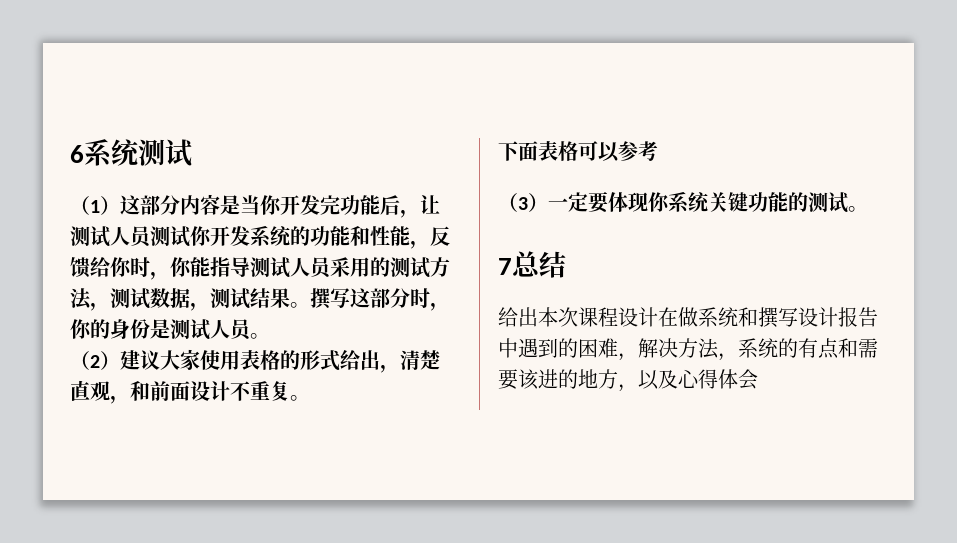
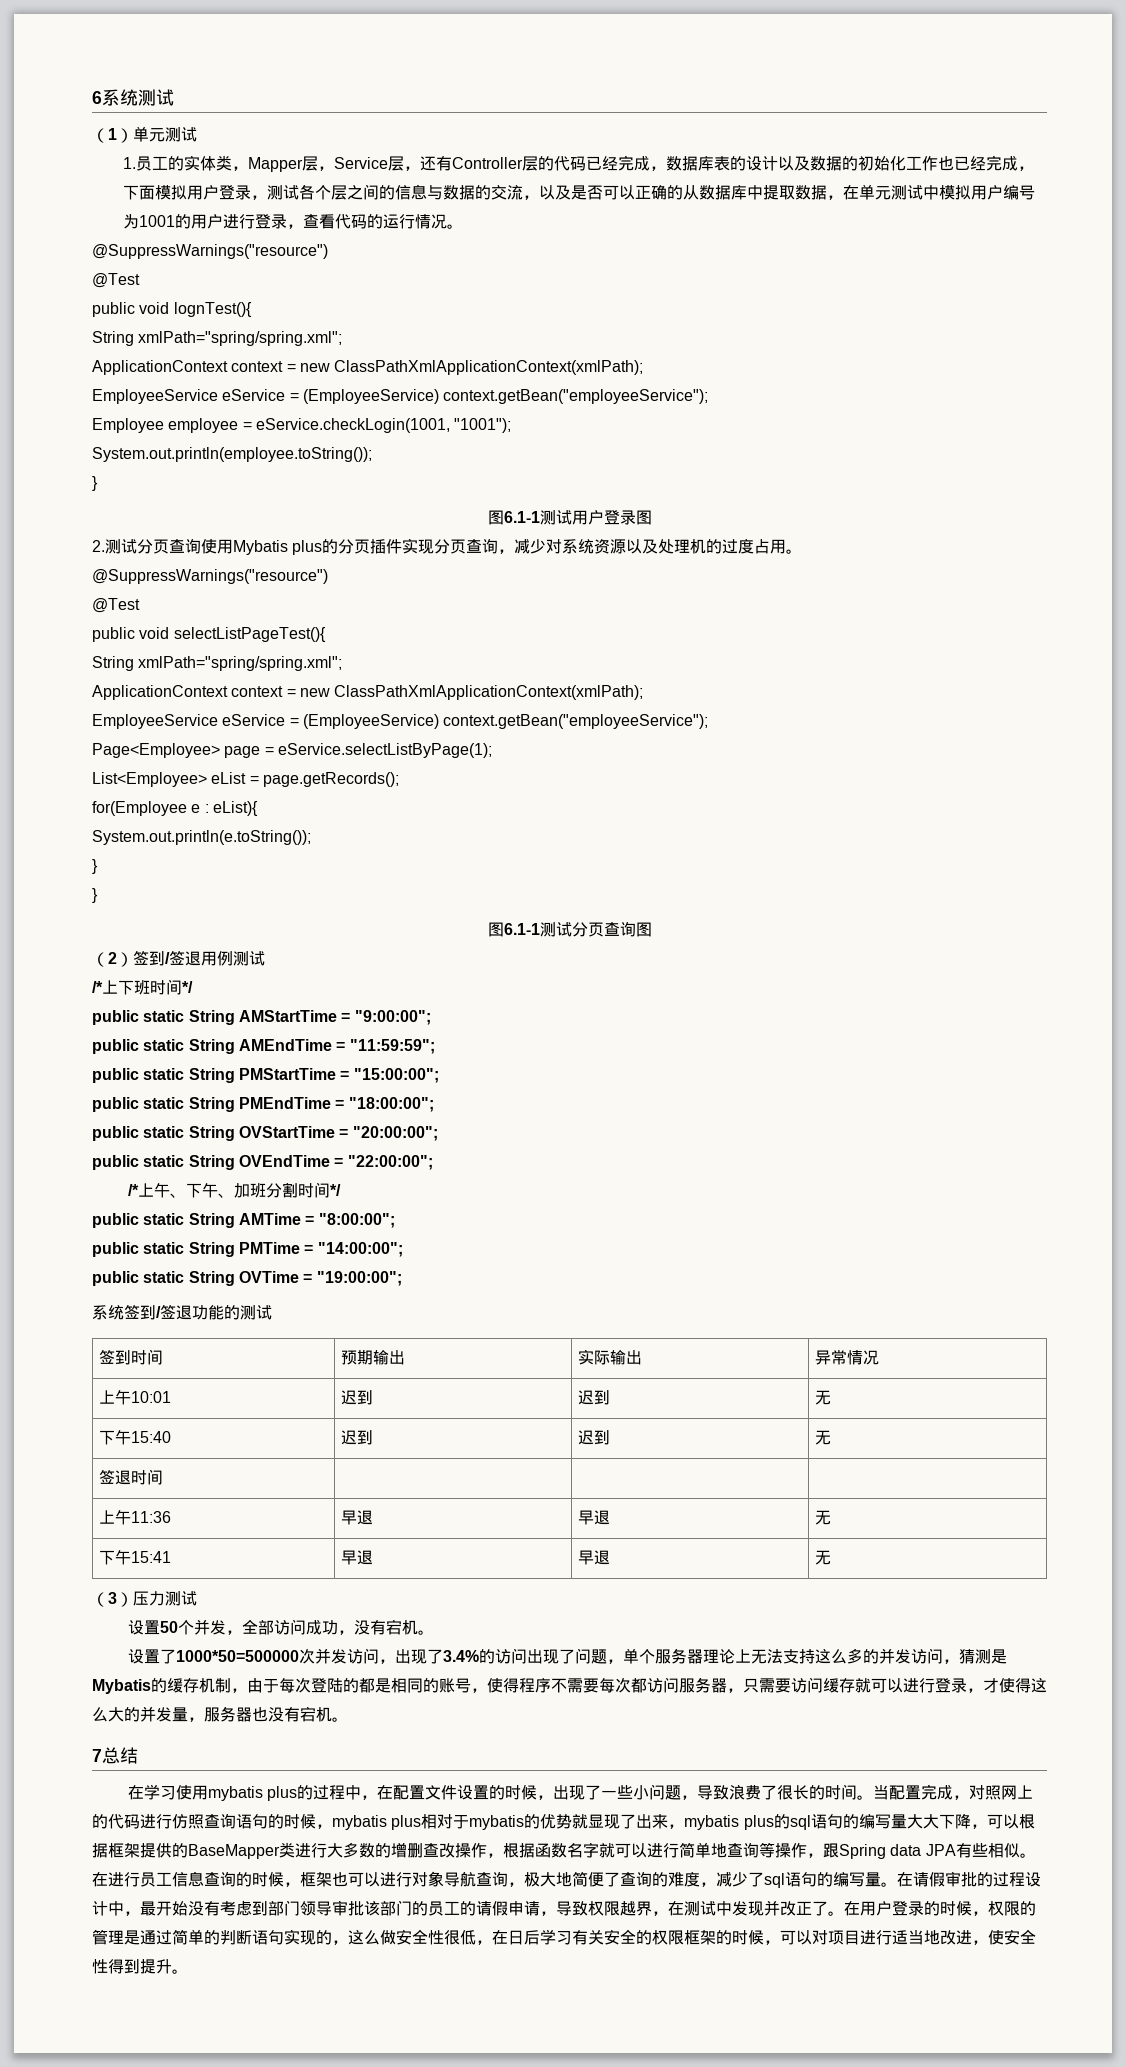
[120,194,440,218] [70,225,450,249] [70,257,450,280] [70,288,450,311] [70,319,270,341] [70,349,440,373] [70,380,310,404] [498,141,658,162] [498,191,868,213] [498,251,566,278] [498,307,878,328] [498,338,878,361] [498,369,758,392] 这部分内容是当你开发完功能后，让测试人员测试你开发系统的功能和性能，反馈给你时，你能指导测试人员采用的测试方法，测试数据，测试结果。撰写这部分时，你的身份是测试人员。 // （2）建议大家使用表格的形式给出，清楚直观，和前面设计不重复。 // 下面表格可以参考 // （3）一定要体现你系统关键功能的测试。 // 7总结 // 给出本次课程设计在做系统和撰写设计报告中遇到的困难，解决方法，系统的有点和需要该进的地方，以及心得体会 -> [133,126,197,142] [123,155,1035,172] [123,184,1036,200] [123,214,464,229] [92,244,328,259] [92,273,140,288] [92,302,252,317] [92,331,343,346] [92,360,644,375] [92,389,709,404] [92,418,512,433] [92,447,372,462] [92,476,98,491] [487,510,652,525] [92,538,803,555] [92,569,328,584] [92,598,140,613] [92,627,326,642] [92,656,343,671] [92,685,644,700] [92,714,709,729] [92,743,492,758] [92,772,399,787] [92,801,258,816] [92,830,311,845] [92,859,98,874] [92,888,98,903] [487,921,652,937] [92,950,265,967] [92,979,193,995] [92,1010,431,1025] [92,1039,435,1054] [92,1068,439,1083] [92,1097,434,1112] [92,1126,438,1141] [92,1155,433,1170] [127,1182,341,1198] [92,1213,395,1228] [92,1242,403,1257] [92,1271,402,1286] [92,1304,272,1320] [99,1349,164,1365] [341,1350,406,1365] [578,1349,643,1365] [815,1350,880,1365] [99,1390,172,1405] [341,1390,374,1405] [578,1390,611,1405] [815,1390,832,1405] [99,1430,172,1445] [341,1430,374,1445] [578,1430,611,1445] [815,1430,832,1445] [99,1469,164,1485] [99,1510,172,1525] [341,1510,374,1525] [578,1510,611,1525] [815,1510,832,1525] [99,1550,172,1565] [341,1550,374,1565] [578,1550,611,1565] [815,1550,832,1565] [92,1591,197,1607] [127,1619,434,1635] [127,1648,1007,1664] [92,1677,1047,1694] [92,1706,348,1722] [92,1747,138,1764] [127,1784,1033,1801] [92,1813,1035,1830] [92,1842,1036,1859] [92,1871,1041,1888] [92,1900,1036,1916] [92,1929,1036,1945] [92,1959,188,1974] 单元测试 // 1.员工的实体类，Mapper层，Service层，还有Controller层的代码已经完成，数据库表的设计以及数据的初始化工作也已经完成，下面模拟用户登录，测试各个层之间的信息与数据的交流，以及是否可以正确的从数据库中提取数据，在单元测试中模拟用户编号为1001的用户进行登录，查看代码的运行情况。 // @SuppressWarnings("resource") // @Test // public void lognTest(){ // String xmlPath="spring/spring.xml"; // ApplicationContext context = new ClassPathXmlApplicationContext(xmlPath); // EmployeeService eService = (EmployeeService) context.getBean("employeeService"); // Employee employee = eService.checkLogin(1001, "1001"); // System.out.println(employee.toString()); // } // 图6.1-1测试用户登录图 // 2.测试分页查询使用Mybatis plus的分页插件实现分页查询，减少对系统资源以及处理机的过度占用。 // @SuppressWarnings("resource") // @Test // public void selectListPageTest(){ // String xmlPath="spring/spring.xml"; // ApplicationContext context = new ClassPathXmlApplicationContext(xmlPath); // EmployeeService eService = (EmployeeService) context.getBean("employeeService"); // Page<Employee> page = eService.selectListByPage(1); // List<Employee> eList = page.getRecords(); // for(Employee e : eList){ // System.out.println(e.toString()); // } // } // 图6.1-1测试分页查询图 // （2）签到/签退用例测试 // /*上下班时间*/ // public static String AMStartTime = "9:00:00"; // public static String AMEndTime = "11:59:59"; // public static String PMStartTime = "15:00:00"; // public static String PMEndTime = "18:00:00"; // public static String OVStartTime = "20:00:00"; // public static String OVEndTime = "22:00:00"; // /*上午、下午、加班分割时间*/ // public static String AMTime = "8:00:00"; // public static String PMTime = "14:00:00"; // public static String OVTime = "19:00:00"; // 系统签到/签退功能的测试 // 签到时间 | 预期输出 | 实际输出 | 异常情况 // 上午10:01 | 迟到 | 迟到 | 无 // 下午15:40 | 迟到 | 迟到 | 无 // 签退时间 | | | // 上午11:36 | 早退 | 早退 | 无 // 下午15:41 | 早退 | 早退 | 无 // （3）压力测试 // 设置50个并发，全部访问成功，没有宕机。 // 设置了1000*50=500000次并发访问，出现了3.4%的访问出现了问题，单个服务器理论上无法支持这么多的并发访问，猜测是Mybatis的缓存机制，由于每次登陆的都是相同的账号，使得程序不需要每次都访问服务器，只需要访问缓存就可以进行登录，才使得这么大的并发量，服务器也没有宕机。 // 7总结 // 在学习使用mybatis plus的过程中，在配置文件设置的时候，出现了一些小问题，导致浪费了很长的时间。当配置完成，对照网上的代码进行仿照查询语句的时候，mybatis plus相对于mybatis的优势就显现了出来，mybatis plus的sql语句的编写量大大下降，可以根据框架提供的BaseMapper类进行大多数的增删查改操作，根据函数名字就可以进行简单地查询等操作，跟Spring data JPA有些相似。在进行员工信息查询的时候，框架也可以进行对象导航查询，极大地简便了查询的难度，减少了sql语句的编写量。在请假审批的过程设计中，最开始没有考虑到部门领导审批该部门的员工的请假申请，导致权限越界，在测试中发现并改正了。在用户登录的时候，权限的管理是通过简单的判断语句实现的，这么做安全性很低，在日后学习有关安全的权限框架的时候，可以对项目进行适当地改进，使安全性得到提升。

